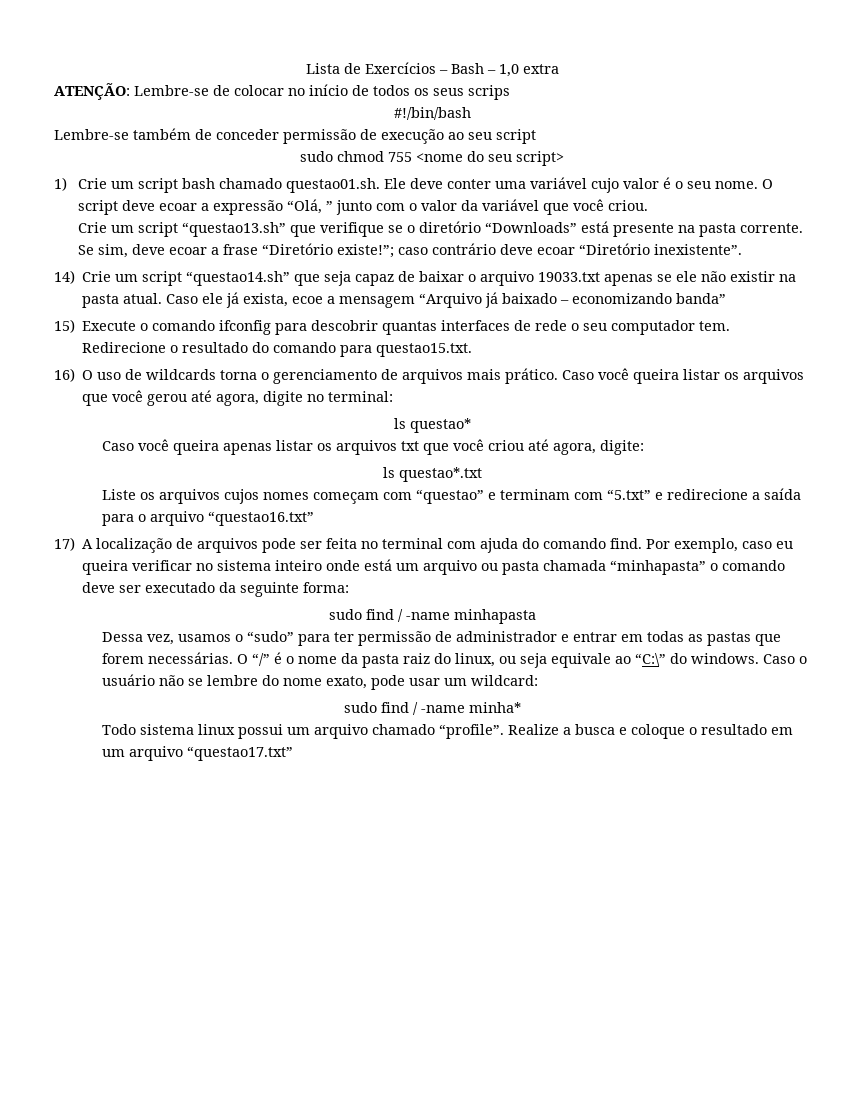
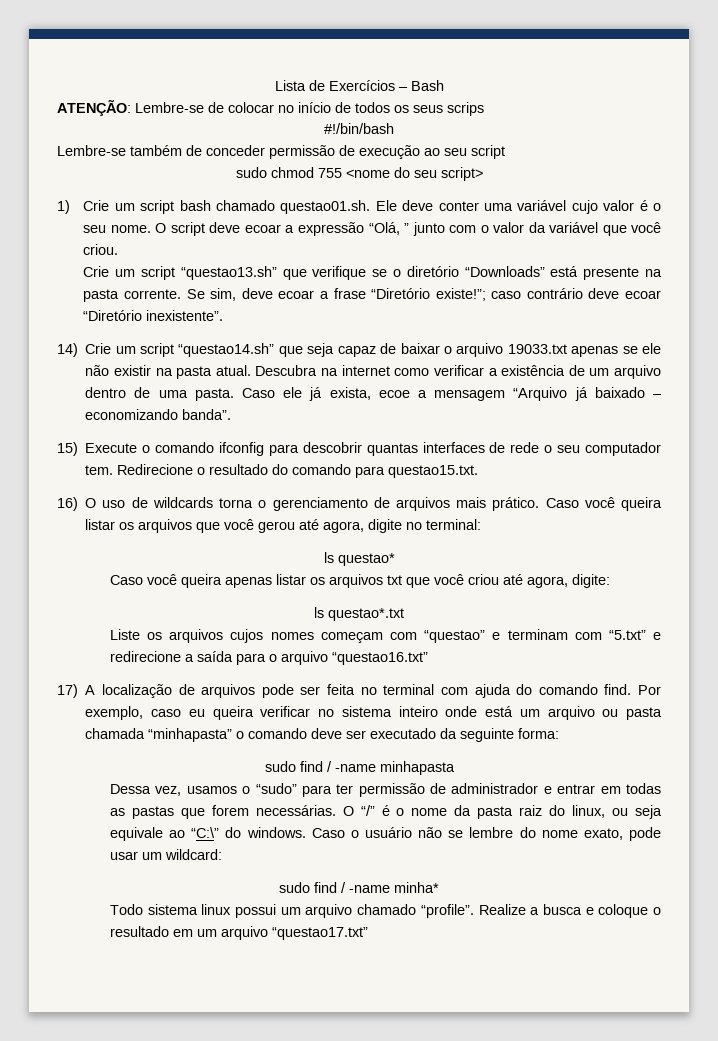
[486,64,559,77] – 1,0 extra -> (444, 85) none
(163, 298) none -> [255,365,661,379] [85,387,234,401] Descubra na internet como verificar a existência de um arquivo dentro de uma pasta.
[676,293,727,304] banda” -> [182,409,232,420] banda”.

